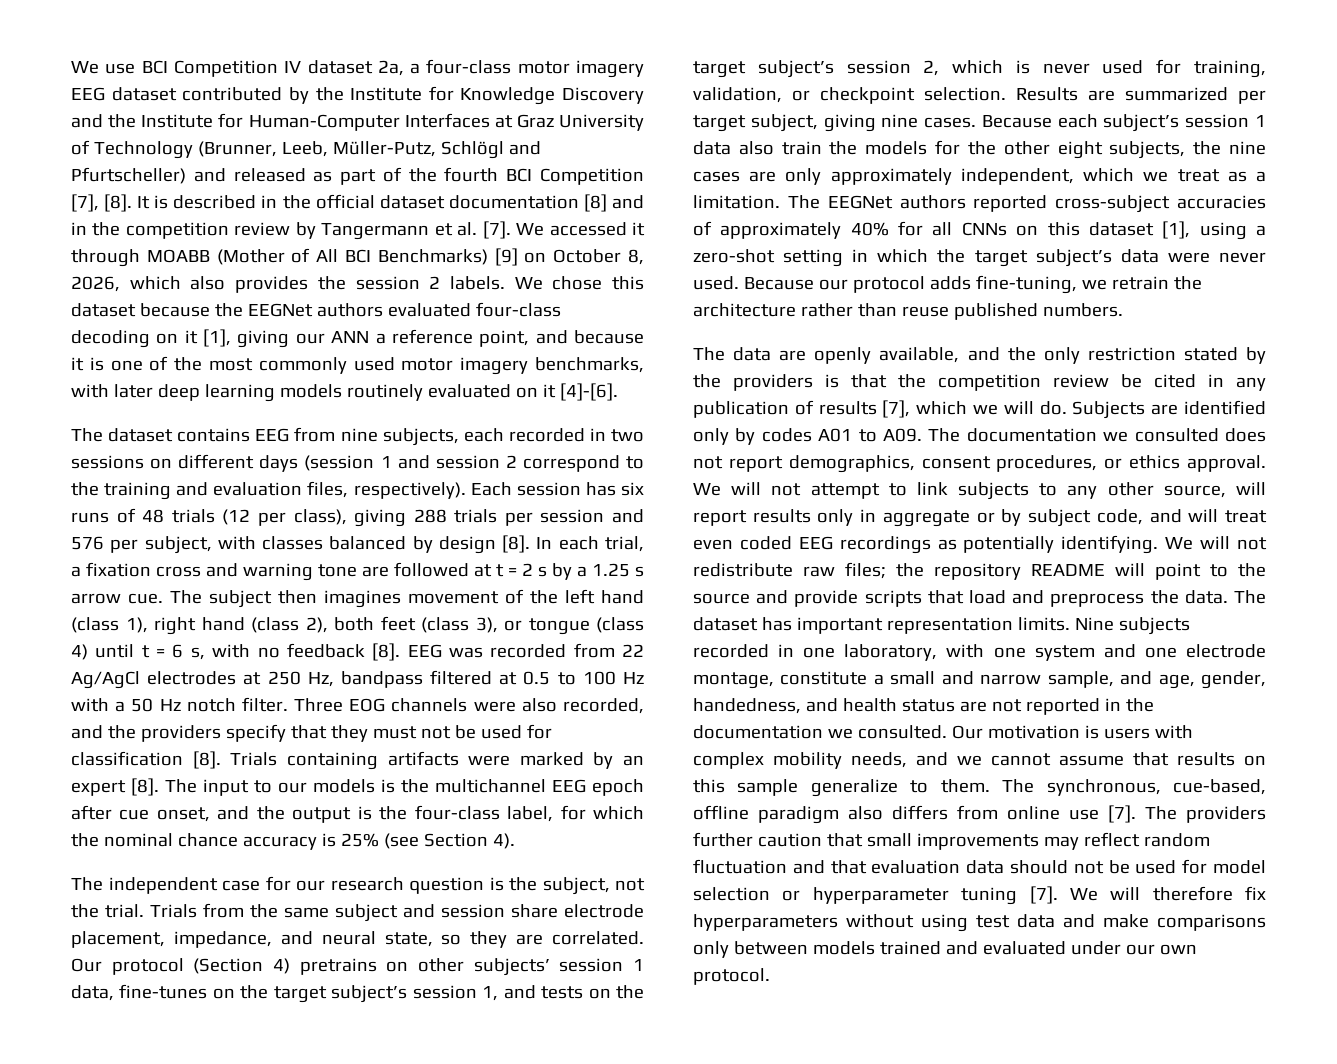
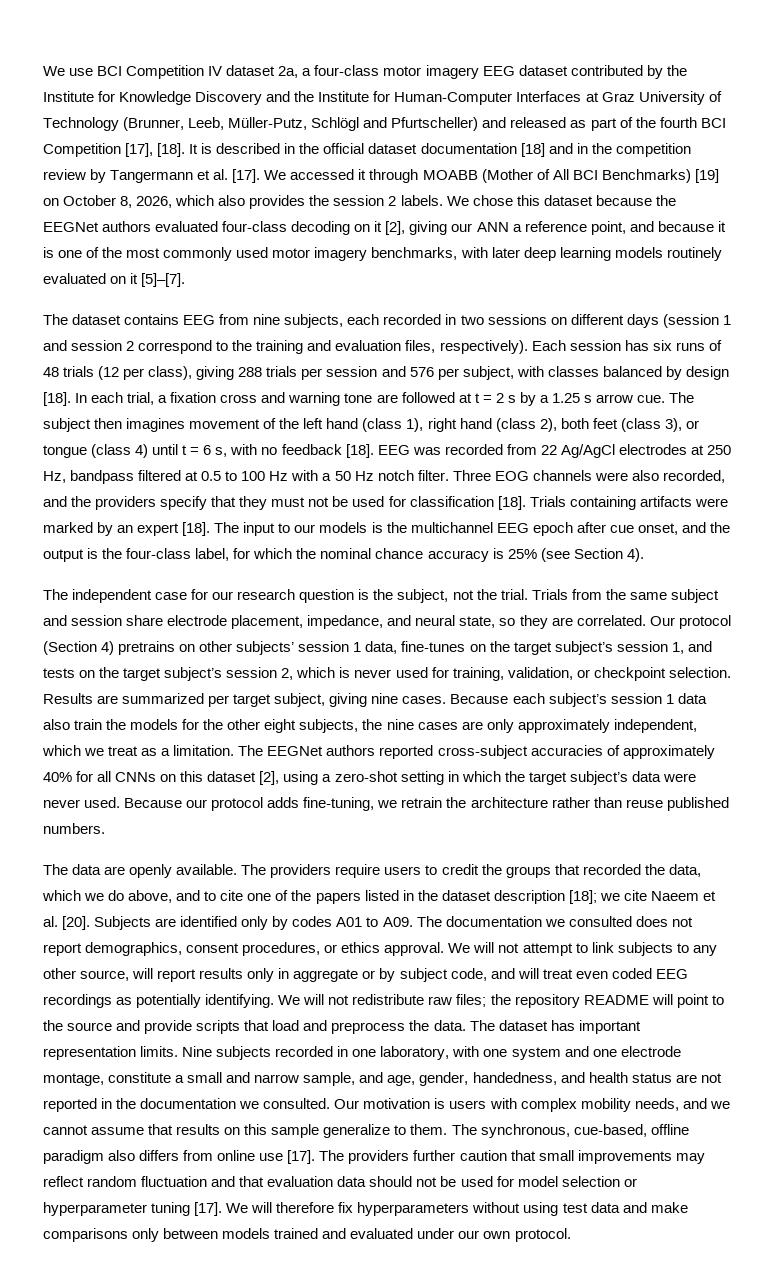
[71,194,133,212] [7], [8]. -> [125,143,186,157] [17], [18].
[583,194,607,212] [8] -> [520,143,545,157] [18]
[482,221,511,239] [7]. -> [232,169,261,183] [17].
[494,248,518,266] [9] -> [694,169,719,183] [19]
[203,329,232,347] [1], -> [385,221,406,235] [2],
[559,383,618,401] [4]-[6]. -> [141,273,186,287] [5]–[7].
[502,535,531,553] [8]. -> [43,392,71,406] [18].
[372,643,401,661] [8]. -> [345,444,374,458] [18].
[192,751,221,769] [8]. -> [497,496,526,510] [18].
[131,778,159,796] [8]. -> [182,522,211,536] [18].
[1162,221,1191,239] [1], -> [259,771,280,785] [2],
[879,347,1266,364] [693,374,1266,391] [693,400,1067,418] available, and the only restriction stated by the providers is that the competition review be cited in any publication of results [7], which we will do. -> [176,864,701,878] [42,890,716,904] [43,916,91,930] available. The providers require users to credit the groups that recorded the data, which we do above, and to cite one of the papers listed in the dataset description [18]; we cite Naeem et al. [20].
[1108,805,1136,823] [7]. -> [287,1150,316,1164] [17].
[1029,886,1058,904] [7]. -> [194,1202,223,1216] [17].

